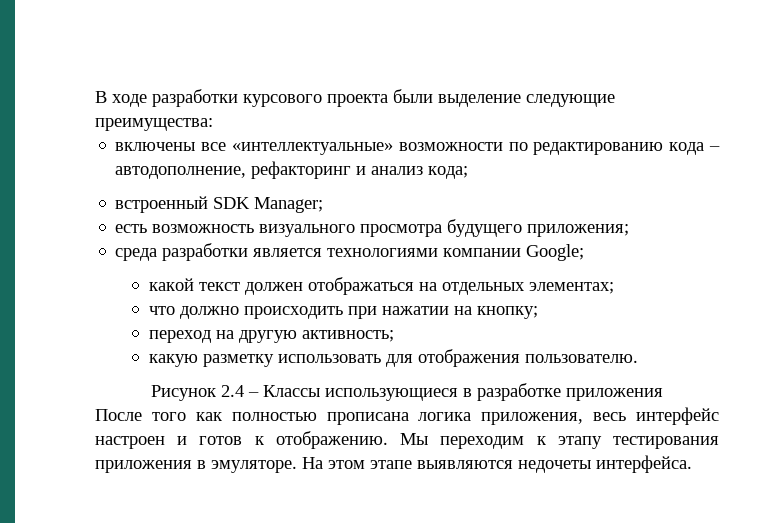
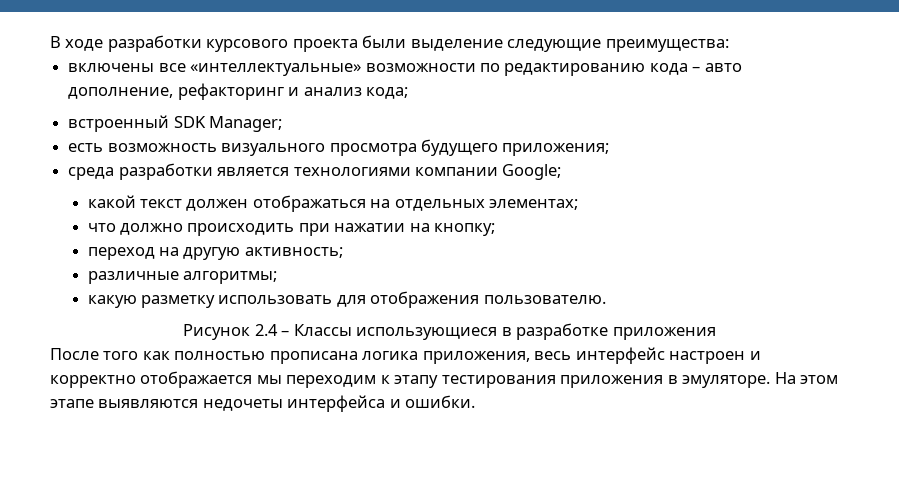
[115,166,247,179] автодополнение, -> [704,63,742,72] [68,87,174,99] авто дополнение,
(395, 336) none -> [87,271,277,284] // различные алгоритмы;
[199,431,429,449] готов к отображению. Мы -> [50,371,282,388] корректно отображается мы
[596,455,692,473] интерфейса. -> [287,395,476,412] интерфейса и ошибки.

